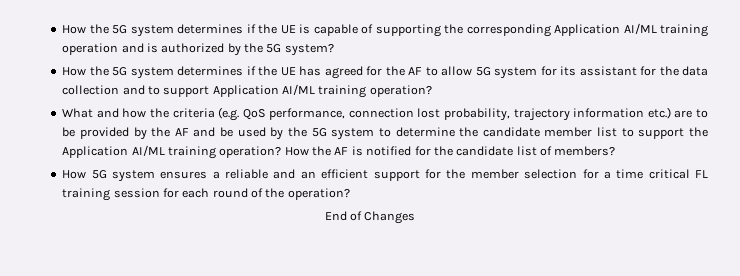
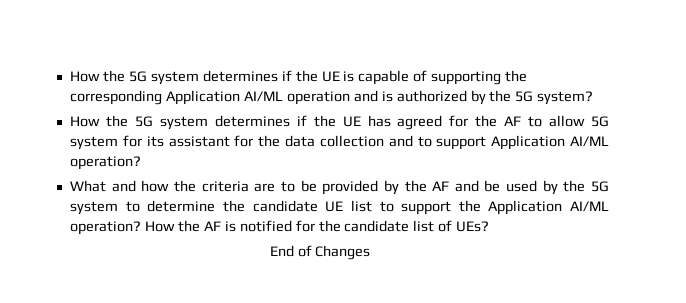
[659,24,708,37] training -> (284, 96) none
[318,85,367,98] training -> (609, 141) none
[218,107,671,121] (e.g. QoS performance, connection lost probability, trajectory information etc.) -> (249, 186) none
[544,127,593,137] member -> [325,201,344,212] UE
[167,146,216,159] training -> (610, 206) none
[554,146,616,156] [62,169,708,182] [62,188,350,201] members? // How 5G system ensures a reliable and an efficient support for the member selection for a time critical FL training session for each round of the operation? -> [456,221,490,232] UEs?

